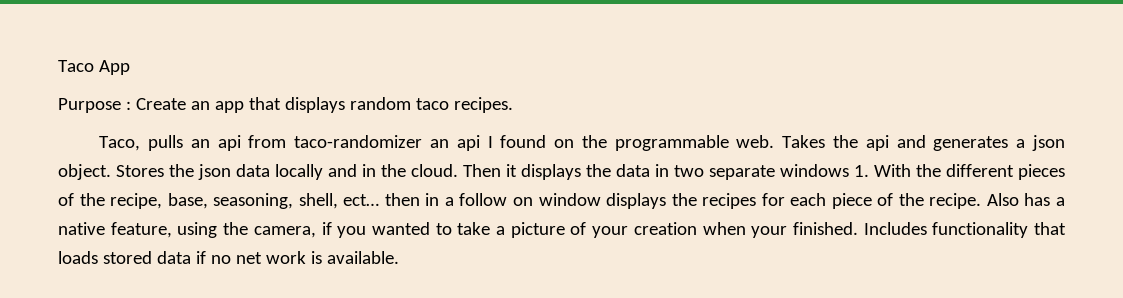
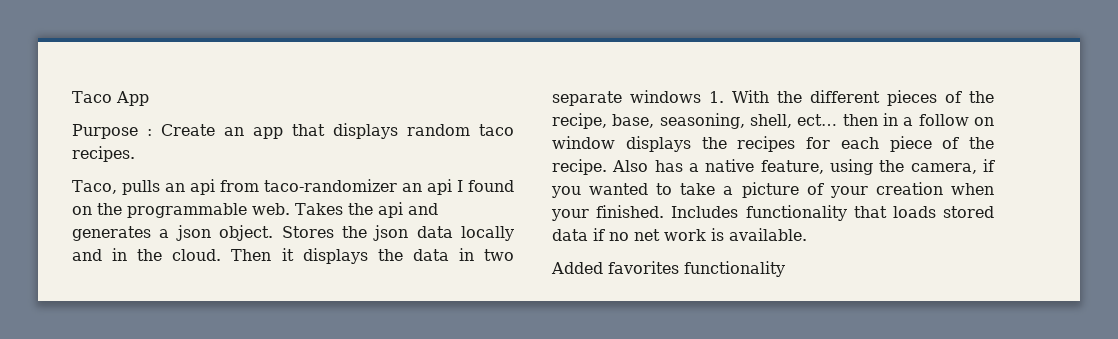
(399, 257) none -> [551,261,785,277] // Added favorites functionality

